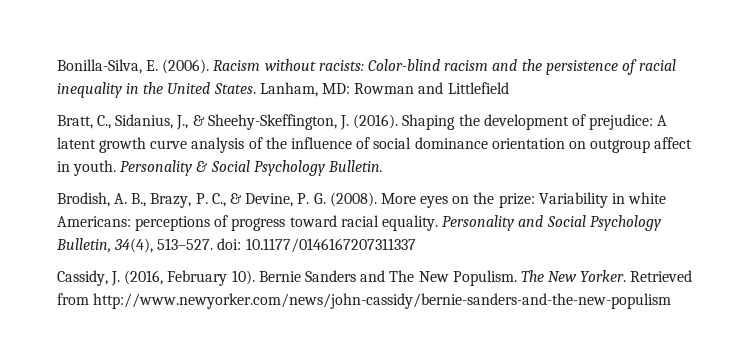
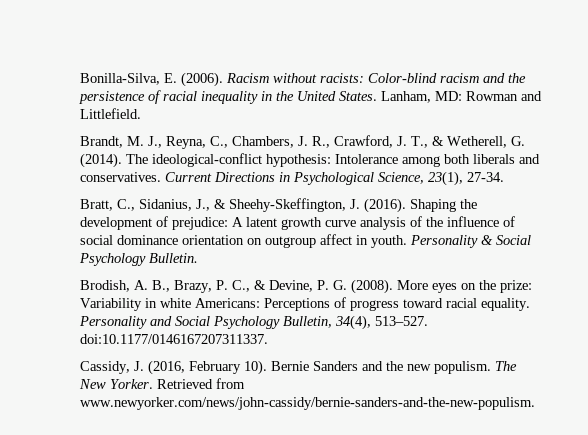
[447,82,509,94] Littlefield -> [79,108,141,119] [79,135,525,149] [79,153,540,168] [79,171,504,186] Littlefield. // Brandt, M. J., Reyna, C., Chambers, J. R., Crawford, J. T., & Wetherell, G. (2014). The ideological-conflict hypothesis: Intolerance among both liberals and conservatives. Current Directions in Psychological Science, 23(1), 27-34.
[135,216,211,231] perceptions -> [263,298,330,311] Perceptions
[217,238,416,253] doi: 10.1177/0146167207311337 -> [79,334,268,344] doi:10.1177/0146167207311337.
[389,270,517,286] The New Populism. -> [385,361,491,374] the new populism.
[93,293,672,309] http://www.newyorker.com/news/john-cassidy/bernie-sanders-and-the-new-populism -> [79,397,535,410] www.newyorker.com/news/john-cassidy/bernie-sanders-and-the-new-populism.

